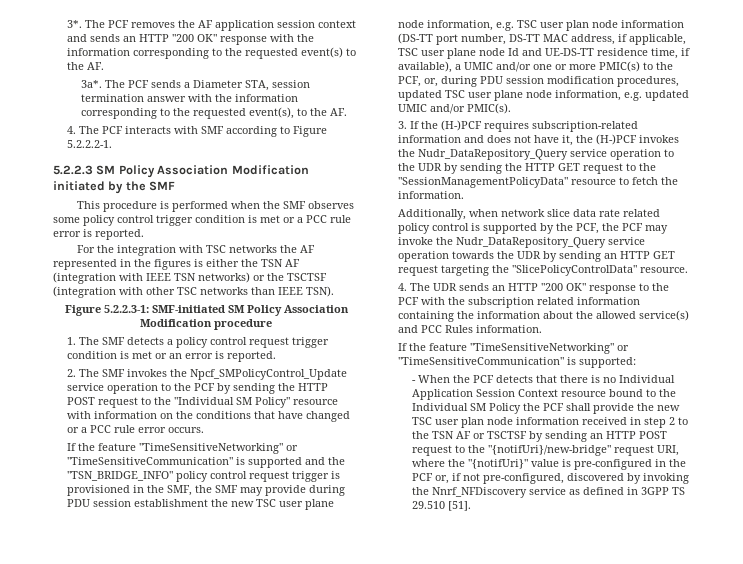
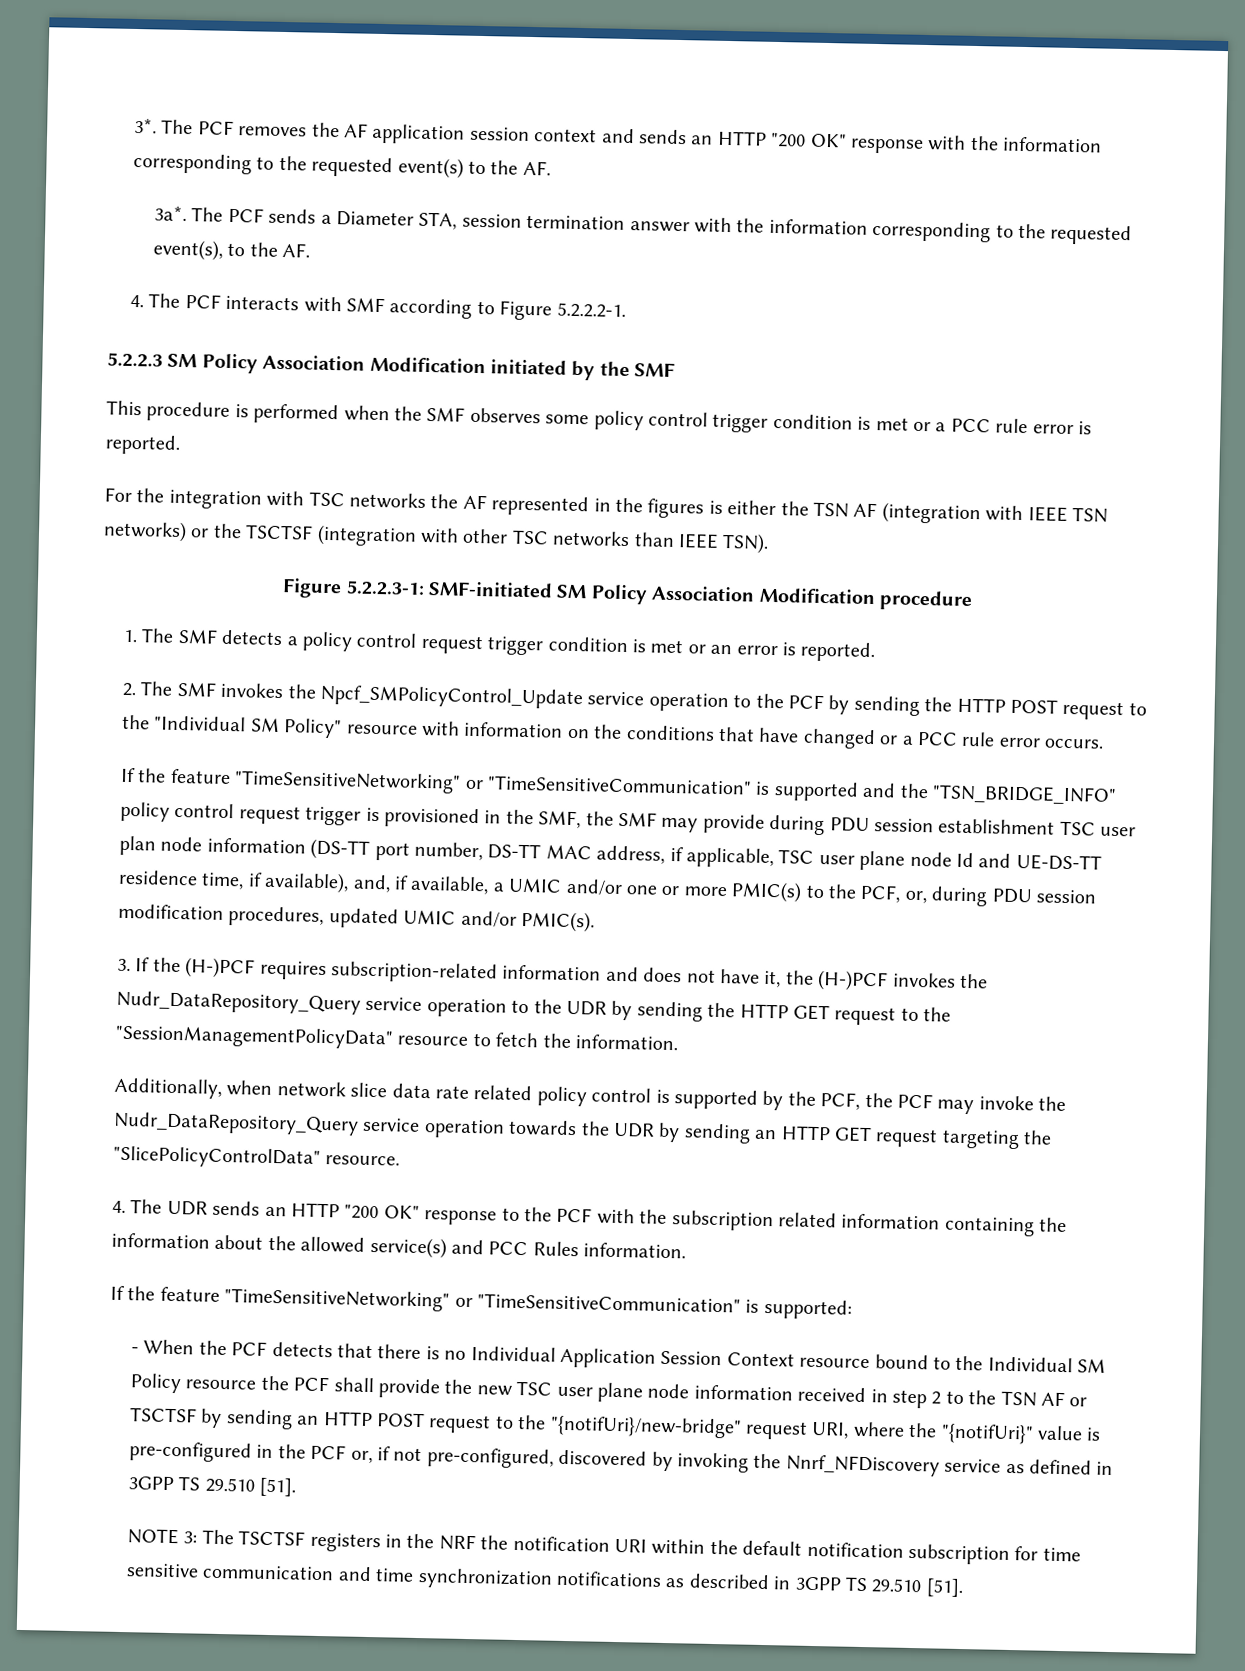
[211,499,335,510] [398,20,515,31] the new TSC user plane node information, e.g. -> (1056, 826) none
(453, 67) none -> [352,874,490,895] and, if available,
[445,90,690,101] TSC user plane node information, e.g. updated -> (399, 918) none
(522, 408) none -> [185,1379,257,1390] resource
[461,417,485,428] plan -> [597,1382,644,1403] plane
(472, 506) none -> [127,1528,1081,1566] [126,1563,964,1598] // NOTE 3: The TSCTSF registers in the NRF the notification URI within the default notification subscription for time sensitive communication and time synchronization notifications as described in 3GPP TS 29.510 [51].

